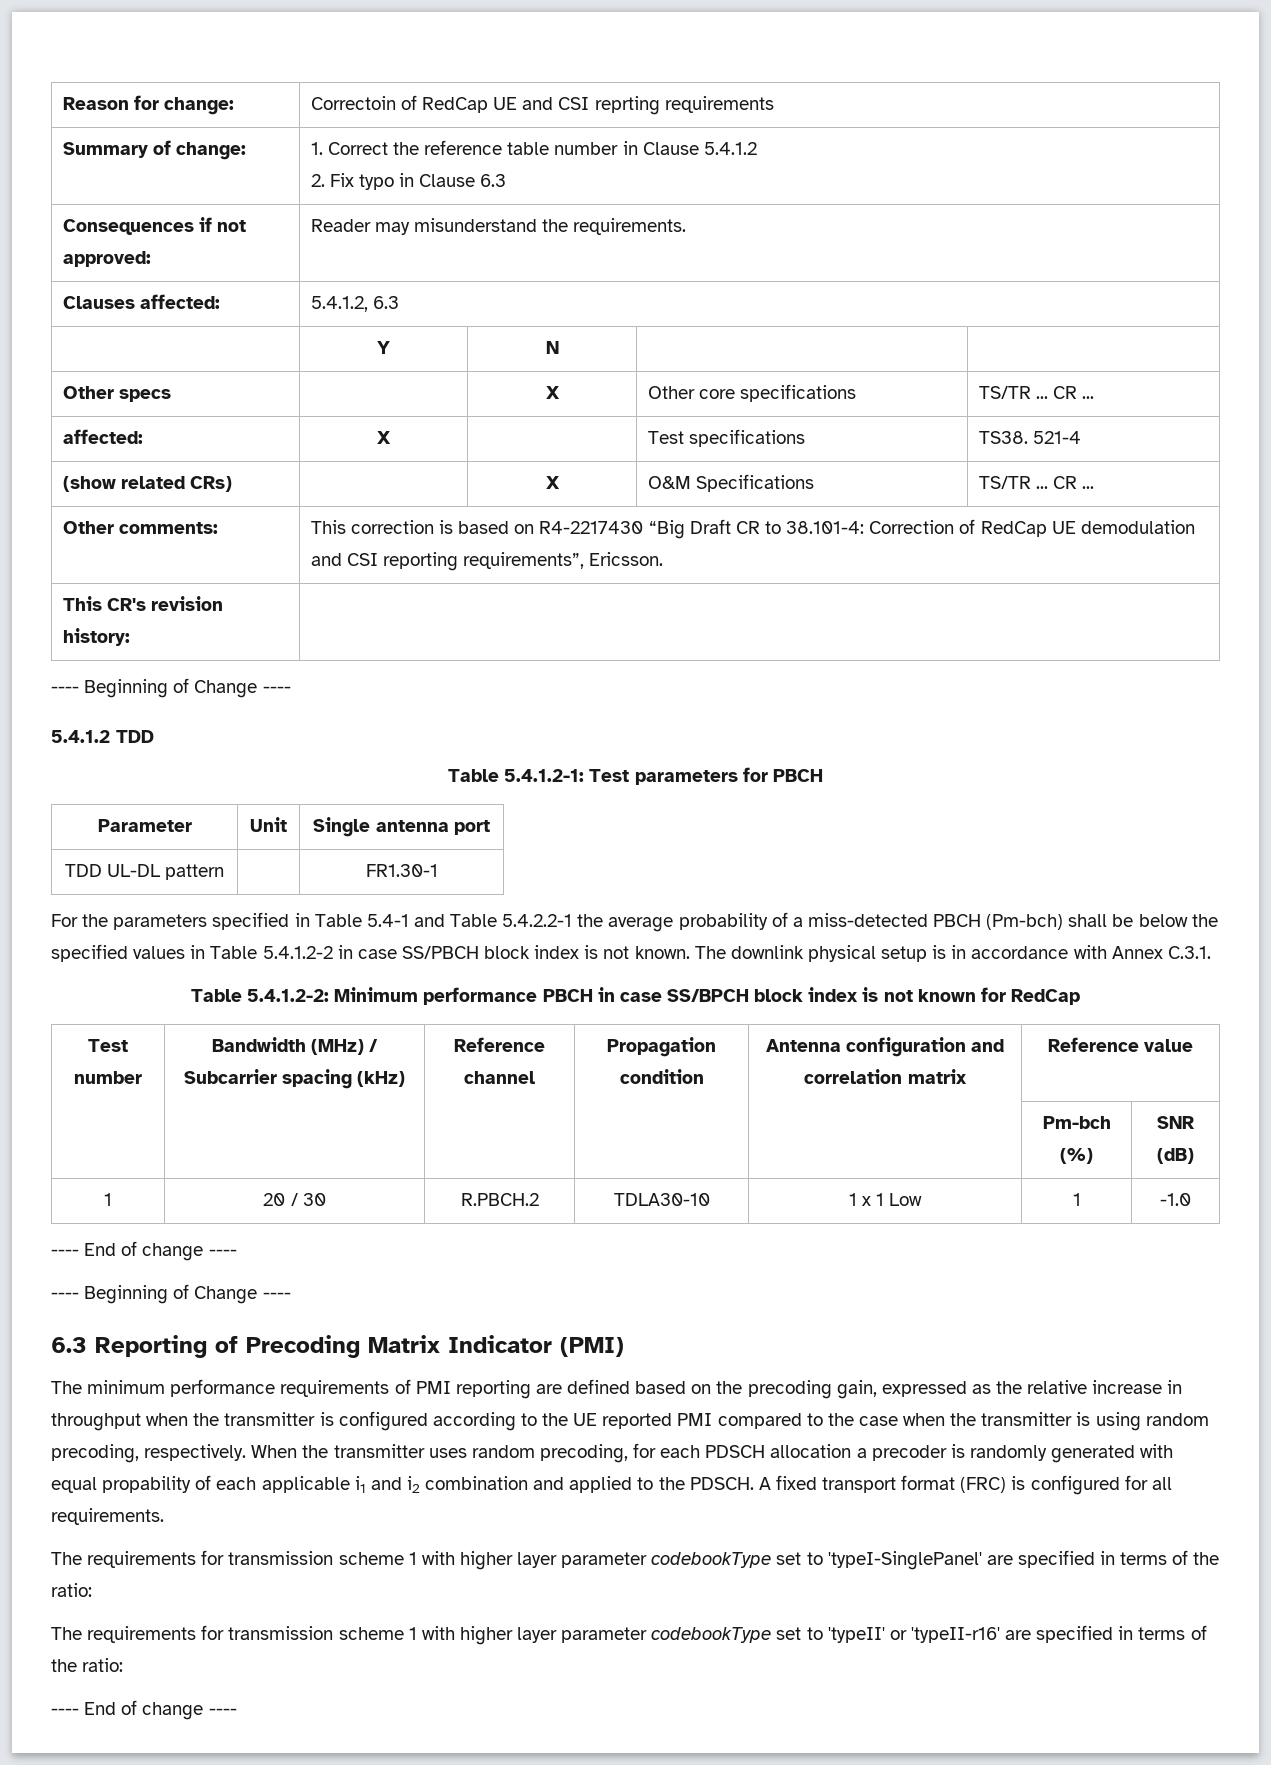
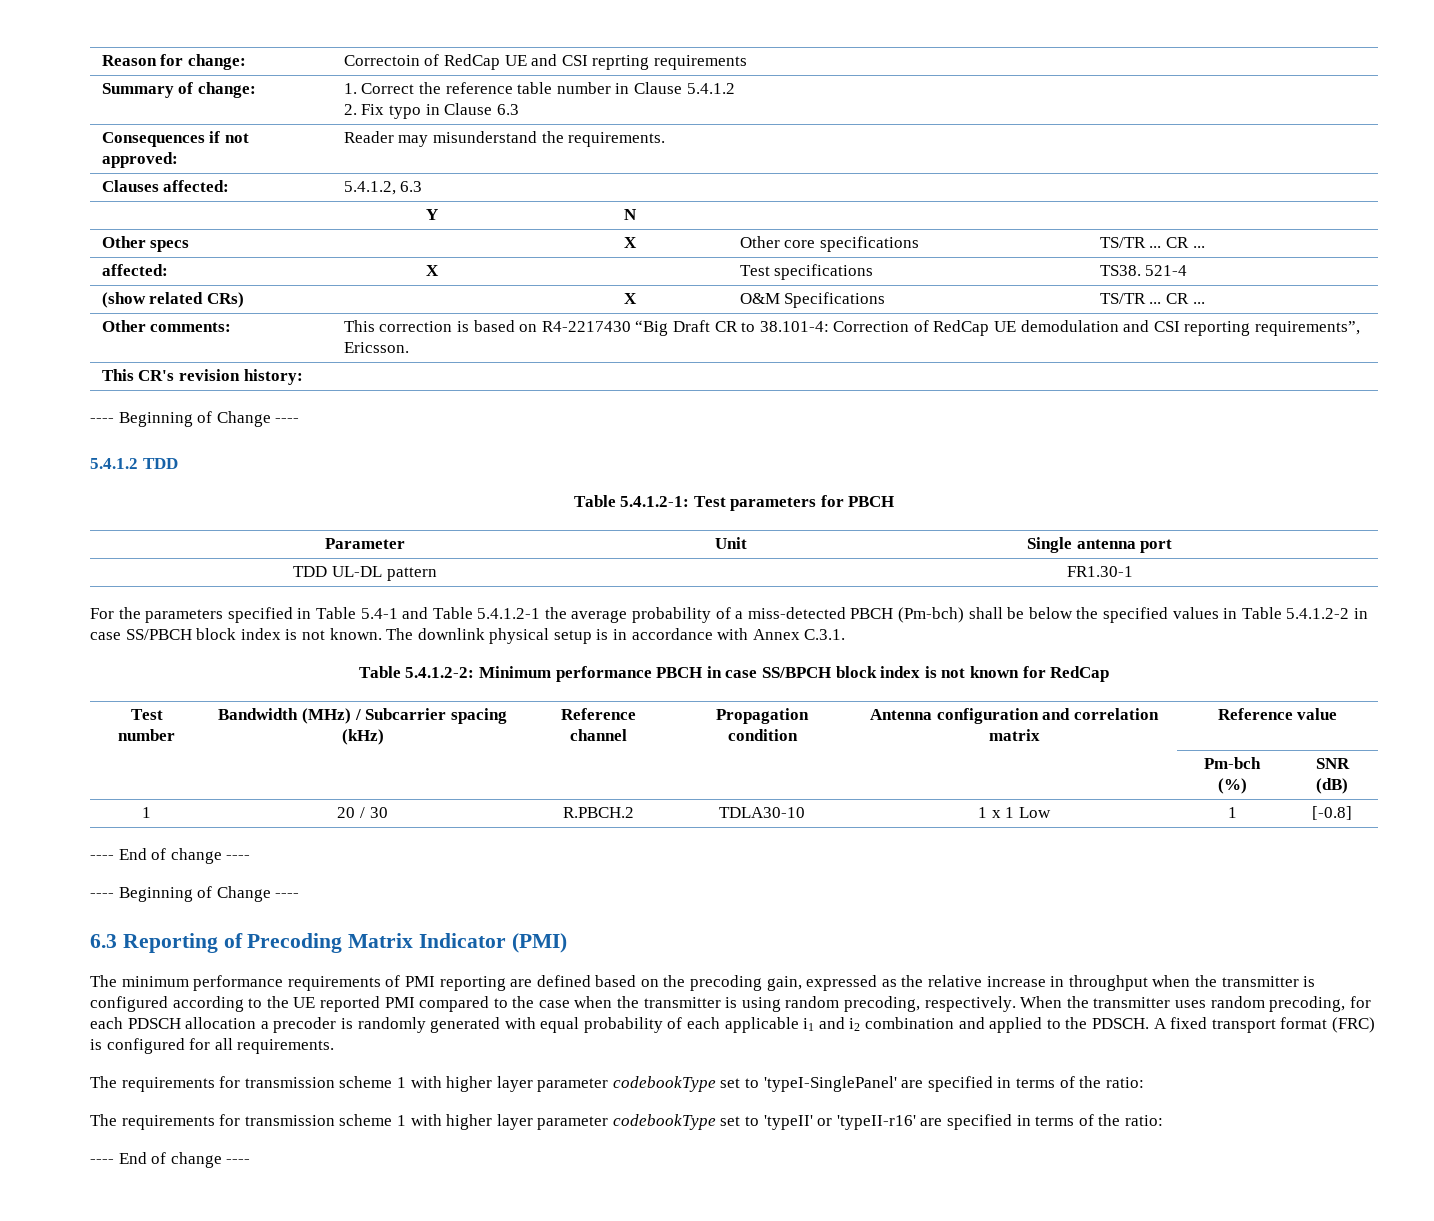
[502,914,573,927] 5.4.2.2-1 -> [477,608,541,619] 5.4.1.2-1
[1160,1193,1191,1206] -1.0 -> [1312,806,1352,820] [-0.8]
[102,1476,192,1493] propability -> [583,1017,663,1033] probability

